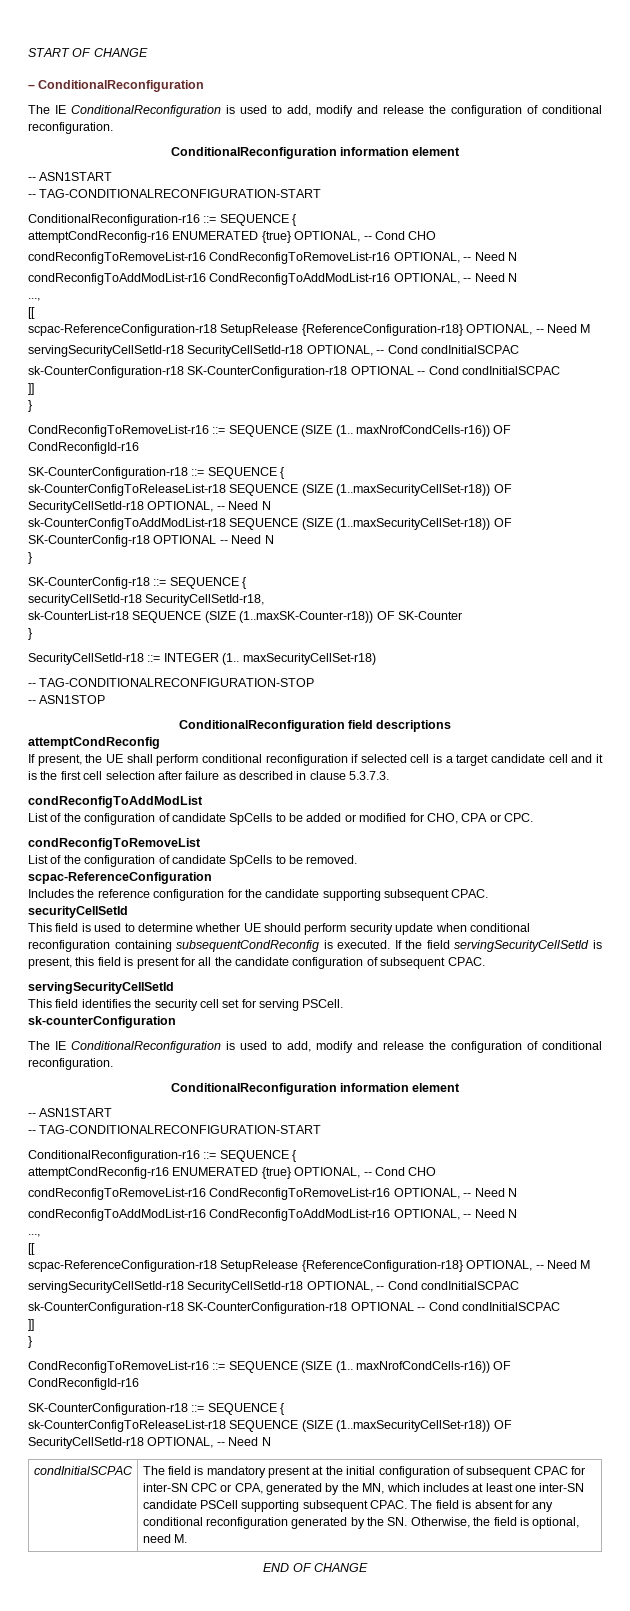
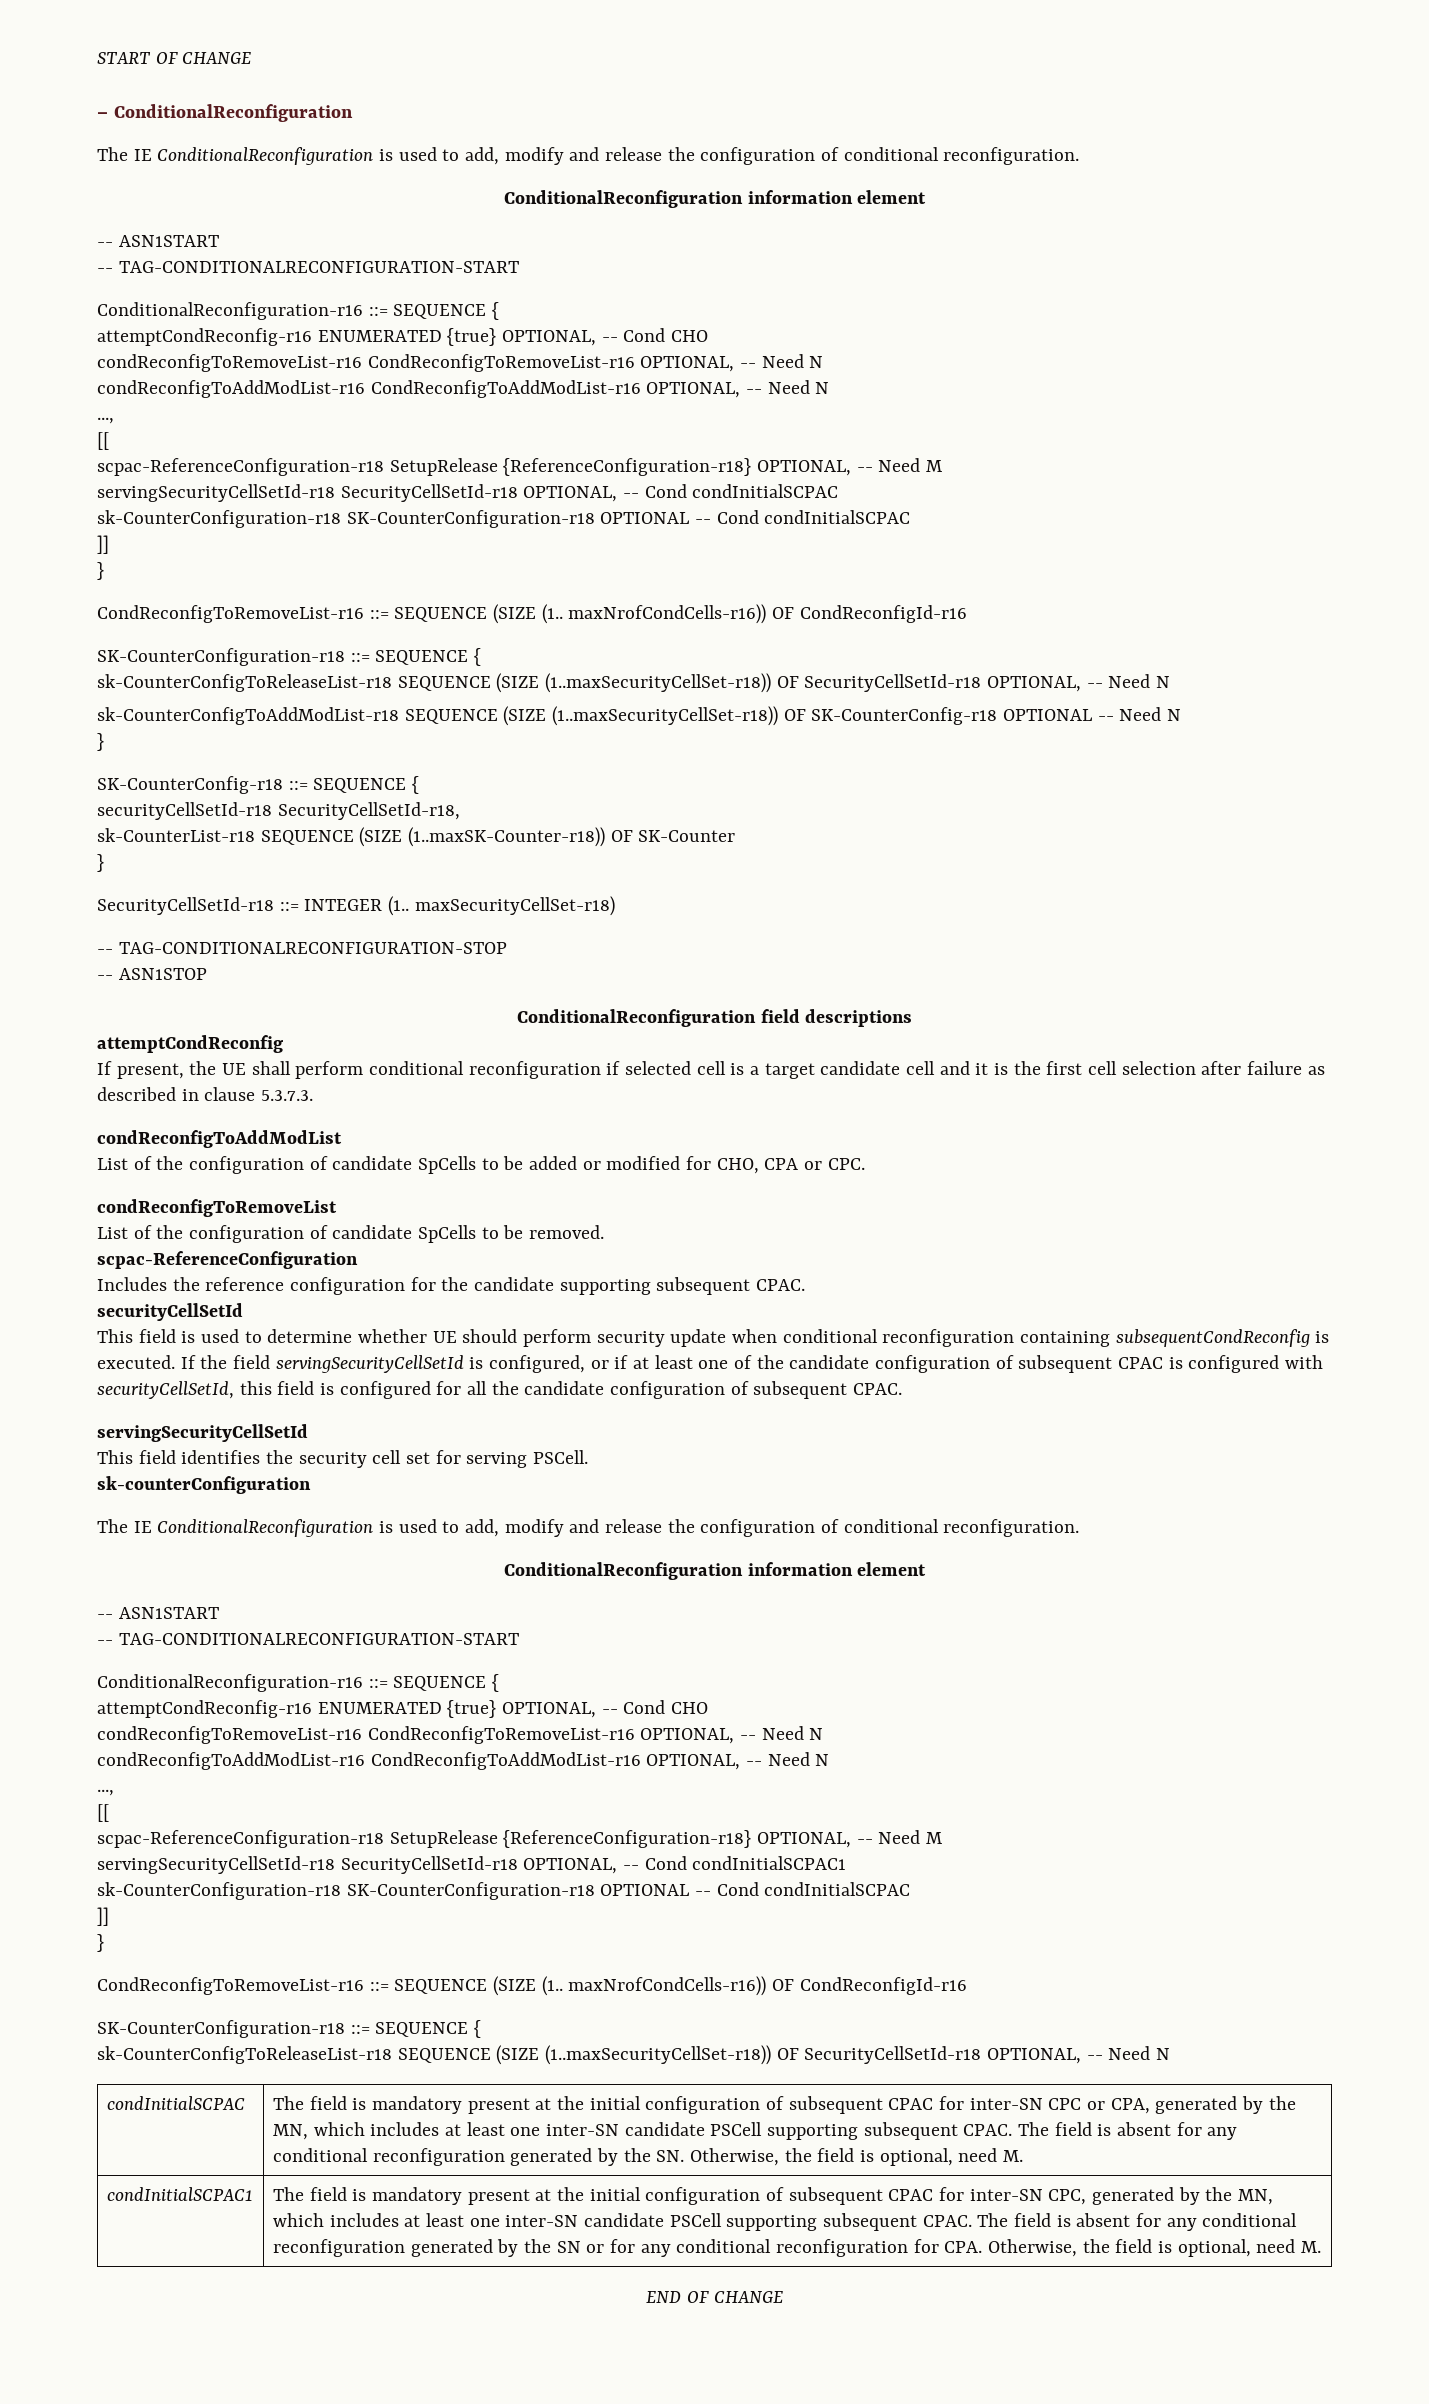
[28,957,72,969] present, -> [489,1355,1324,1373] [97,1381,234,1399] configured, or if at least one of the candidate configuration of subsequent CPAC is configured with securityCellSetId,
[136,957,179,969] present -> [339,1381,431,1399] configured
[420,1281,519,1290] condInitialSCPAC -> [692,1856,847,1870] condInitialSCPAC1
(187, 1538) none -> [106,2187,253,2201] [272,2187,1273,2205] [272,2213,1298,2231] [272,2239,1321,2257] // condInitialSCPAC1 | The field is mandatory present at the initial configuration of subsequent CPAC for inter-SN CPC, generated by the MN, which includes at least one inter-SN candidate PSCell supporting subsequent CPAC. The field is absent for any conditional reconfiguration generated by the SN or for any conditional reconfiguration for CPA. Otherwise, the field is optional, need M.

